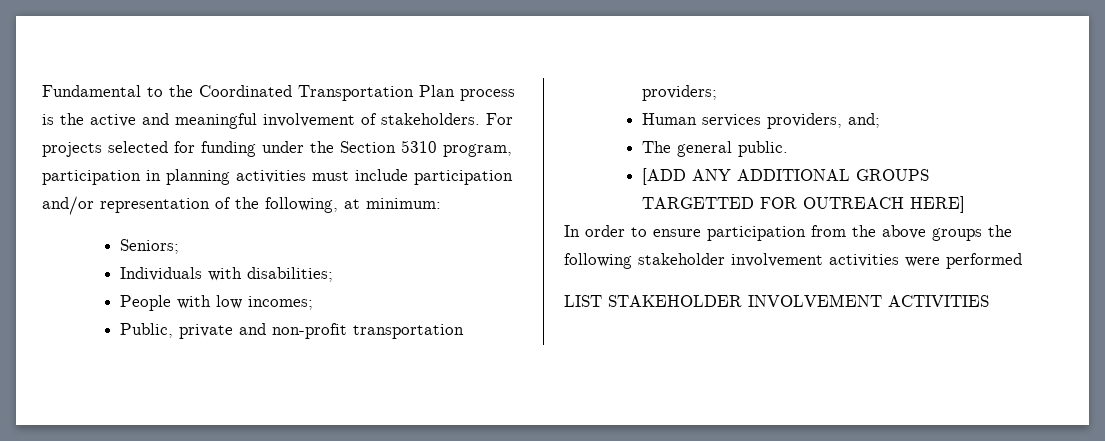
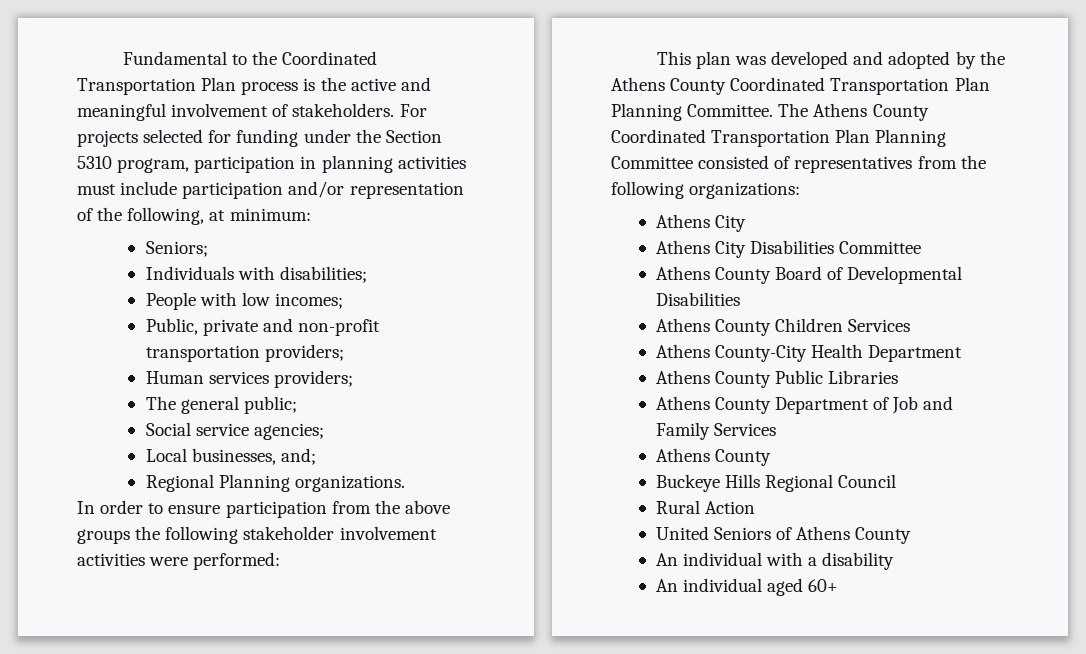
[767,113,881,129] providers, and; -> [273,370,353,388] providers;
[738,141,789,157] [642,168,930,185] [642,196,966,213] public. // [ADD ANY ADDITIONAL GROUPS TARGETTED FOR OUTREACH HERE] -> [243,396,297,414] [145,422,324,440] [145,448,316,465] [145,474,405,492] public; // Social service agencies; // Local businesses, and; // Regional Planning organizations.
[946,253,1022,269] [564,294,989,307] performed // LIST STAKEHOLDER INVOLVEMENT ACTIVITIES -> [193,552,281,570] [656,51,1005,69] [611,77,990,95] [611,103,929,121] [611,129,947,147] [611,155,986,173] [611,181,801,199] [655,214,746,232] [655,240,922,258] [655,266,963,284] [655,292,740,306] [655,318,911,336] [655,344,963,362] [655,370,899,388] [655,396,954,414] [655,422,776,440] [655,448,771,466] [655,474,897,492] [655,500,755,514] [655,526,912,544] [655,552,895,570] [655,578,839,596] performed: // This plan was developed and adopted by the Athens County Coordinated Transportation Plan Planning Committee. The Athens County Coordinated Transportation Plan Planning Committee consisted of representatives from the following organizations: // Athens City // Athens City Disabilities Committee // Athens County Board of Developmental Disabilities // Athens County Children Services // Athens County-City Health Department // Athens County Public Libraries // Athens County Department of Job and Family Services // Athens County // Buckeye Hills Regional Council // Rural Action // United Seniors of Athens County // An individual with a disability // An individual aged 60+

